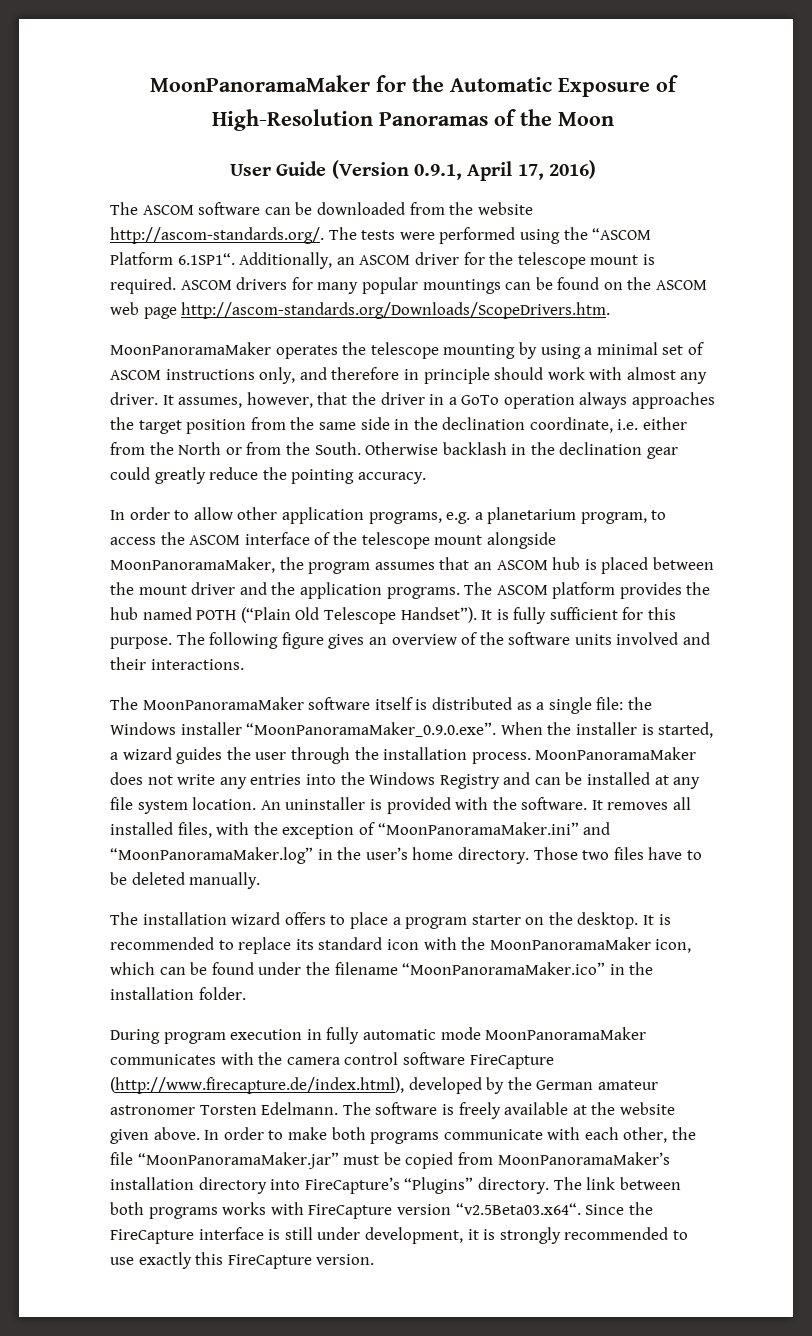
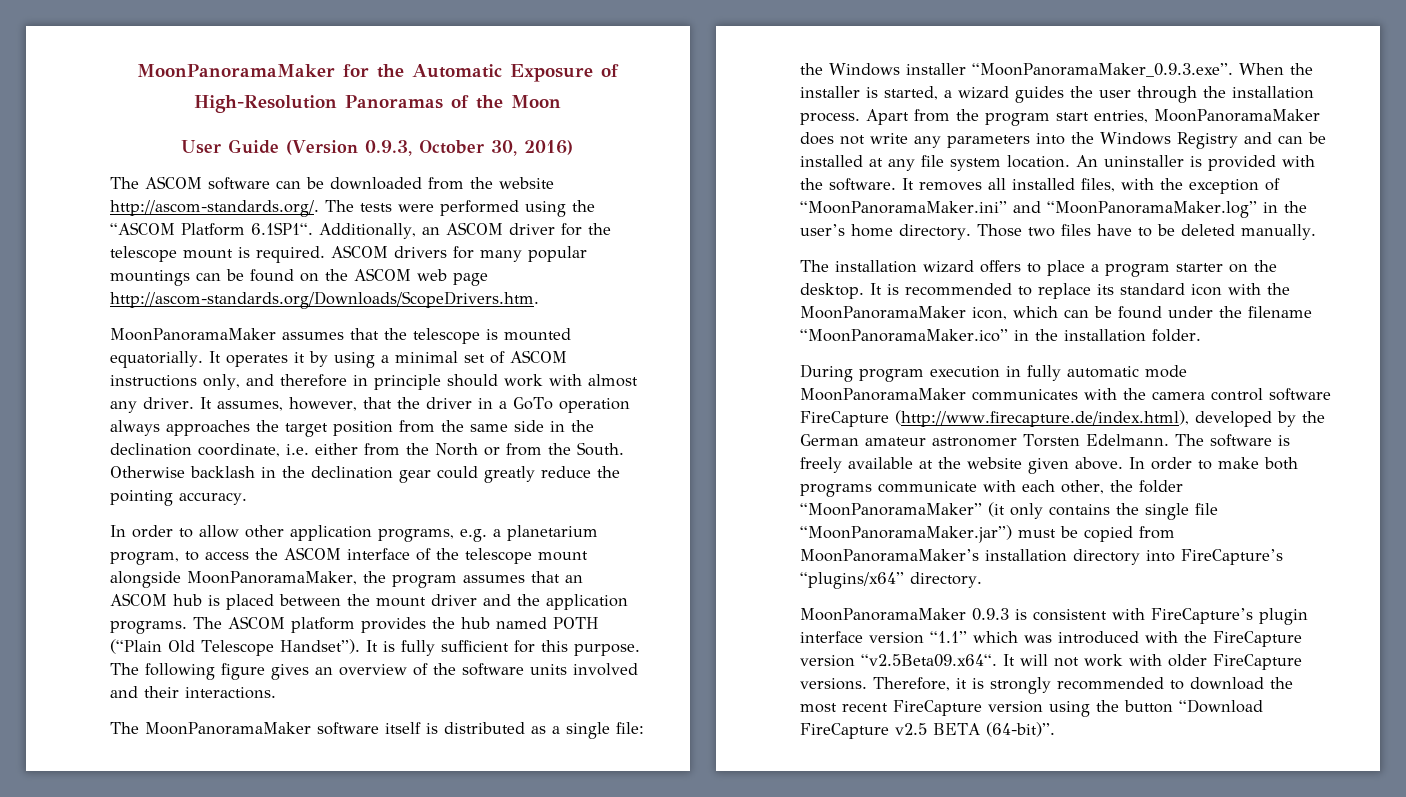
[414,161,544,181] 0.9.1, April 17, -> [364,140,517,156] 0.9.3, October 30,
[275,342,516,359] operates the telescope mounting -> [282,328,571,344] [110,351,305,368] assumes that the telescope is mounted equatorially. It operates it
[246,722,497,737] “MoonPanoramaMaker_0.9.0.exe”. -> [972,63,1233,77] “MoonPanoramaMaker_0.9.3.exe”.
(531, 758) none -> [866,109,1148,126] Apart from the program start entries,
[250,774,302,785] entries -> [947,135,1030,148] parameters
[110,1152,339,1169] file “MoonPanoramaMaker.jar” -> [1139,480,1183,493] [800,502,1218,520] [800,525,1012,543] folder “MoonPanoramaMaker” (it only contains the single file “MoonPanoramaMaker.jar”)
[404,1177,681,1194] [110,1202,653,1219] [110,1227,463,1244] “Plugins” directory. The link between both programs works with FireCapture version “v2.5Beta03.x64“. Since the FireCapture interface is still under development, -> [800,572,982,589] [800,608,1308,625] [800,631,1302,647] [800,654,1302,670] [800,677,950,691] “plugins/x64” directory. // MoonPanoramaMaker 0.9.3 is consistent with FireCapture’s plugin interface version “1.1” which was introduced with the FireCapture version “v2.5Beta09.x64“. It will not work with older FireCapture versions. Therefore,
[110,1252,375,1269] use exactly this FireCapture version. -> [1190,677,1293,690] [800,699,1263,717] [800,722,1055,739] download the most recent FireCapture version using the button “Download FireCapture v2.5 BETA (64-bit)”.

